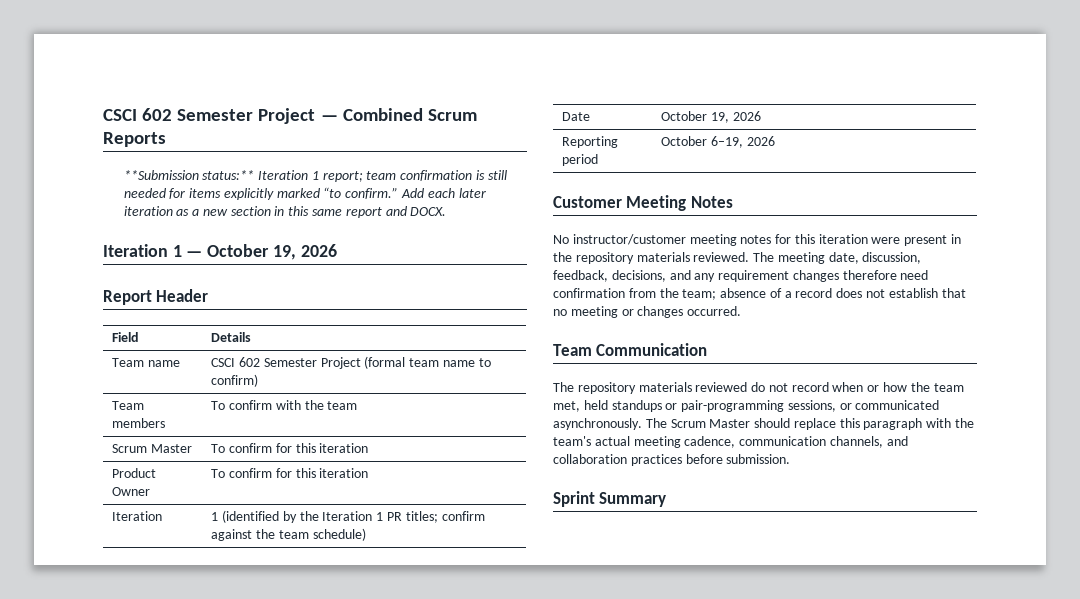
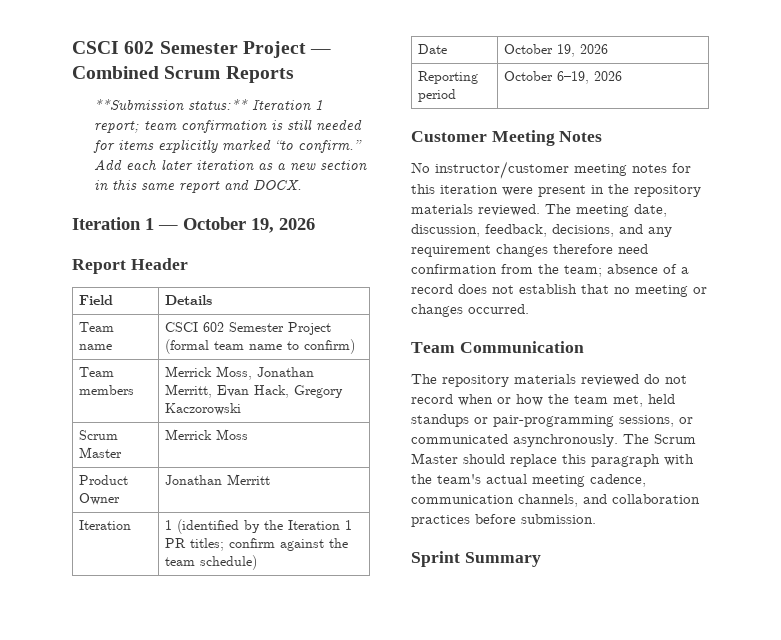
[211,400,358,410] [112,444,193,453] [211,443,369,453] [112,468,157,478] [112,487,151,496] [211,468,369,478] To confirm with the team // Scrum Master | To confirm for this iteration // Product Owner | To confirm for this iteration -> [165,366,315,380] [165,384,344,398] [165,403,242,415] [79,430,119,440] [79,447,123,458] [165,429,249,440] [79,475,129,485] [79,493,121,505] [165,474,271,485] Merrick Moss, Jonathan Merritt, Evan Hack, Gregory Kaczorowski // Scrum Master | Merrick Moss // Product Owner | Jonathan Merritt

